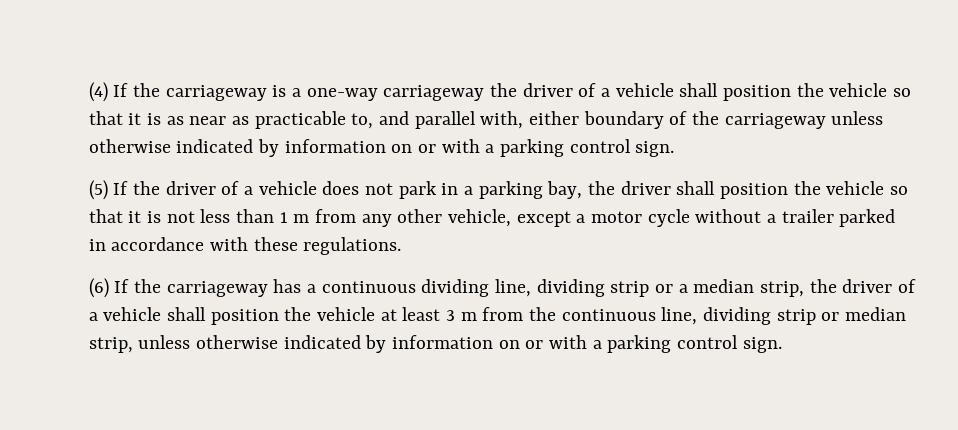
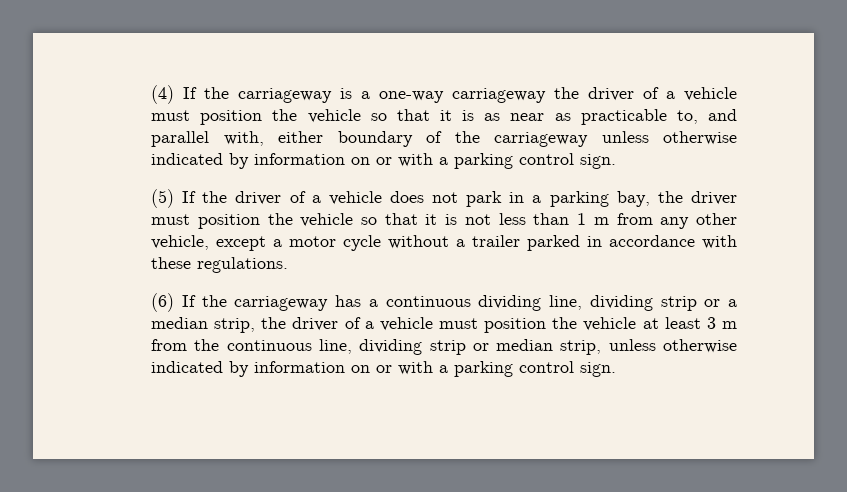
[679,83,719,97] shall -> [151,110,191,121] must
[676,181,716,195] shall -> [151,214,191,225] must
[166,307,206,321] shall -> [439,318,479,329] must

